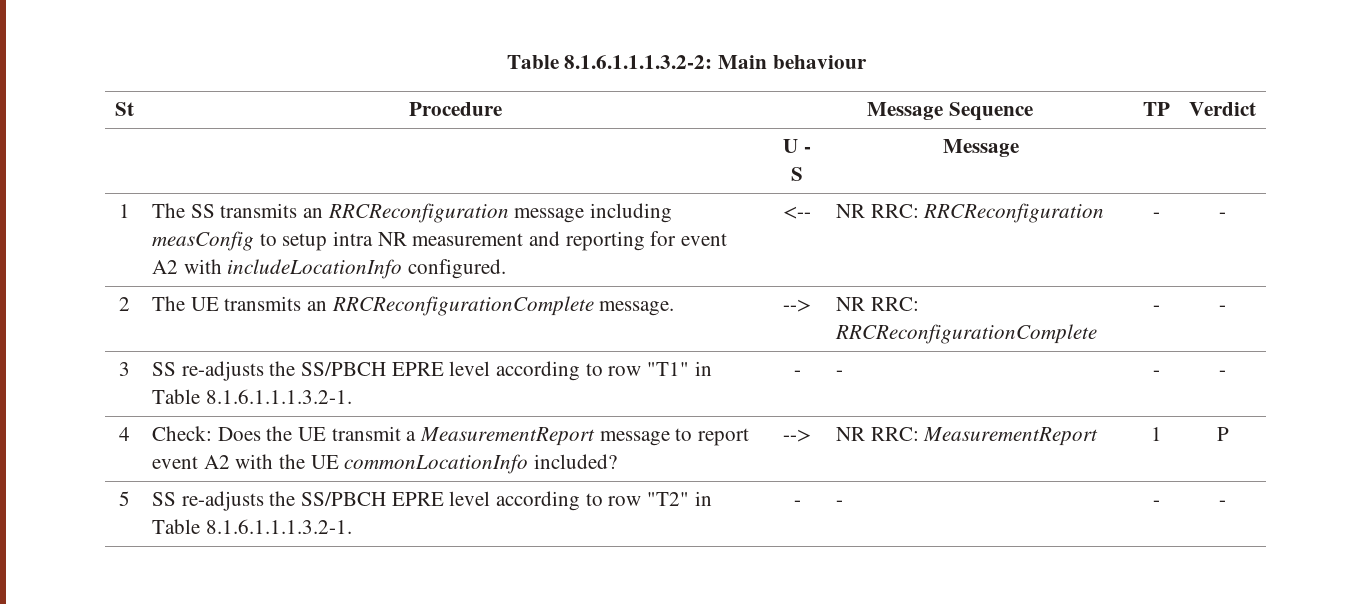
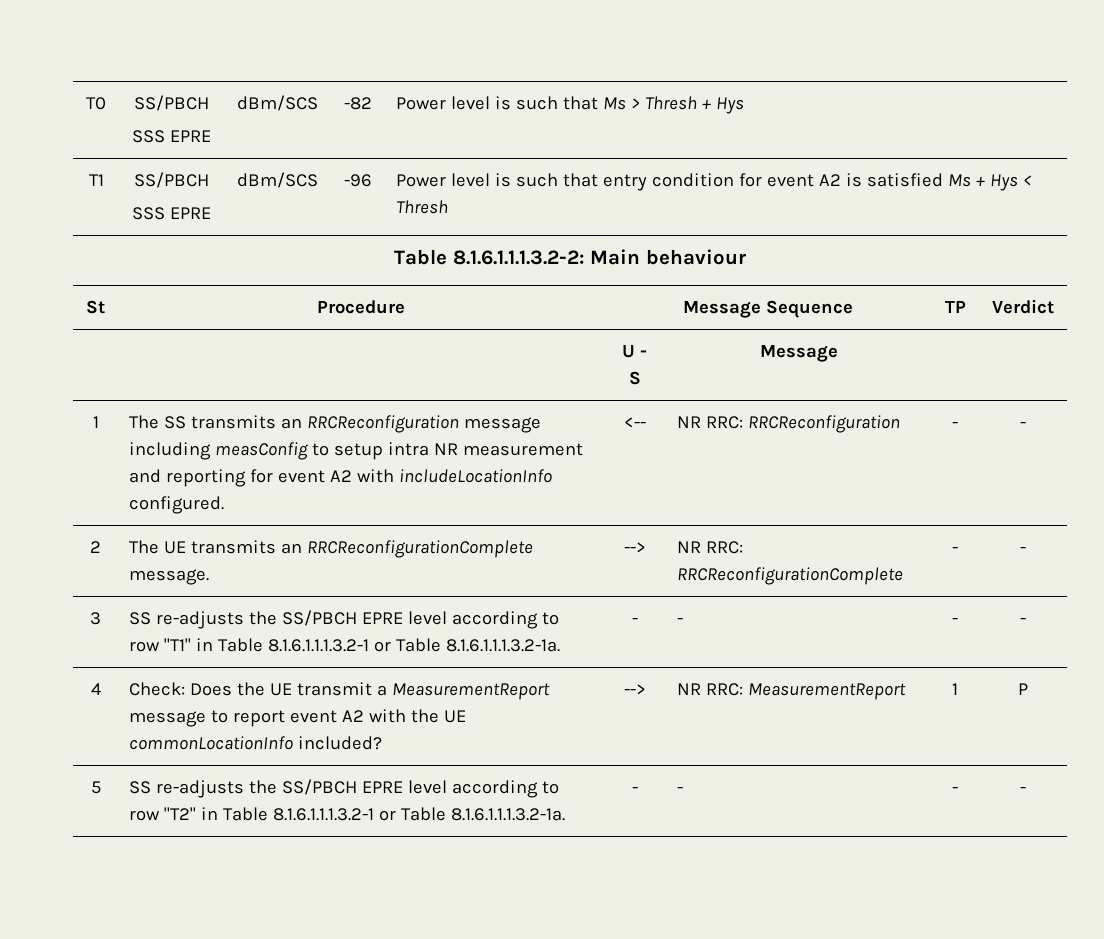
(506, 62) none -> [86,97,106,110] [134,95,209,111] [132,130,211,143] [237,95,318,111] [343,97,372,110] [396,96,745,114] [88,174,104,186] [134,172,209,188] [132,207,211,220] [237,172,318,188] [343,174,372,187] [396,173,1033,191] [396,200,449,214] T0 | SS/PBCH // SSS EPRE | dBm/SCS | -82 | Power level is such that Ms > Thresh + Hys // T1 | SS/PBCH // SSS EPRE | dBm/SCS | -96 | Power level is such that entry condition for event A2 is satisfied Ms + Hys < Thresh //
[205,389,352,404] 8.1.6.1.1.1.3.2-1. -> [268,638,561,652] 8.1.6.1.1.1.3.2-1 or Table 8.1.6.1.1.1.3.2-1a.
[205,519,352,534] 8.1.6.1.1.1.3.2-1. -> [273,807,566,821] 8.1.6.1.1.1.3.2-1 or Table 8.1.6.1.1.1.3.2-1a.

